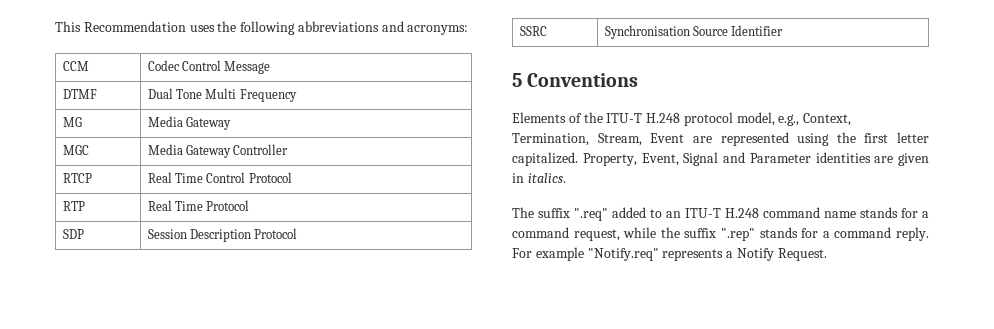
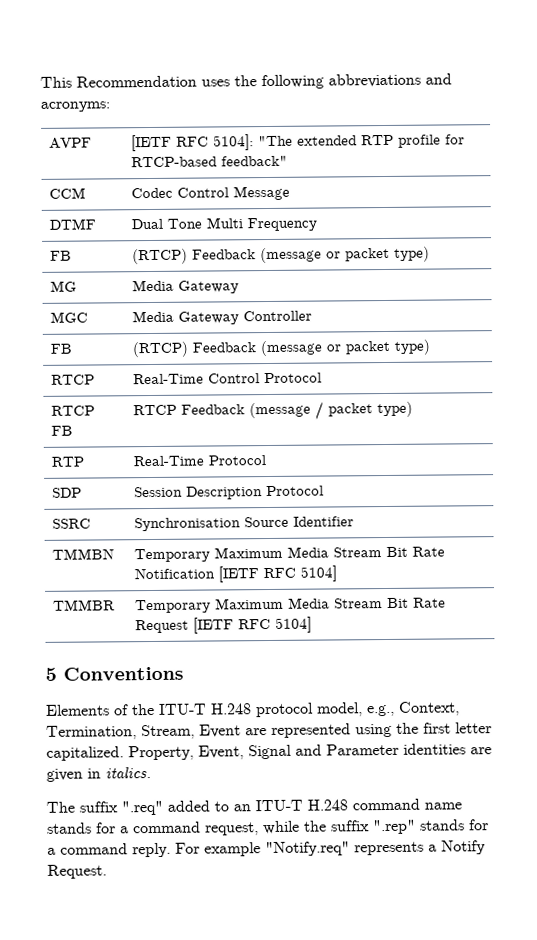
(469, 30) none -> [49,137,93,149] [131,134,466,152] [131,155,289,168] // AVPF | [IETF RFC 5104]: "The extended RTP profile for RTCP-based feedback"
(297, 95) none -> [50,250,73,261] [132,246,431,265] // FB | (RTCP) Feedback (message or packet type)
(289, 149) none -> [50,343,73,354] [132,339,432,358] // FB | (RTCP) Feedback (message or packet type)
[147,172,204,183] Real Time -> [133,373,205,385] Real-Time
(292, 177) none -> [51,405,96,416] [51,425,74,436] [133,401,414,420] // RTCP FB | RTCP Feedback (message / packet type)
[147,200,204,211] Real Time -> [133,455,205,467] Real-Time
(784, 30) none -> [52,548,115,560] [134,546,446,563] [134,565,338,583] [53,599,116,611] [135,597,447,614] [135,616,313,634] // TMMBN | Temporary Maximum Media Stream Bit Rate Notification [IETF RFC 5104] // TMMBR | Temporary Maximum Media Stream Bit Rate Request [IETF RFC 5104]

